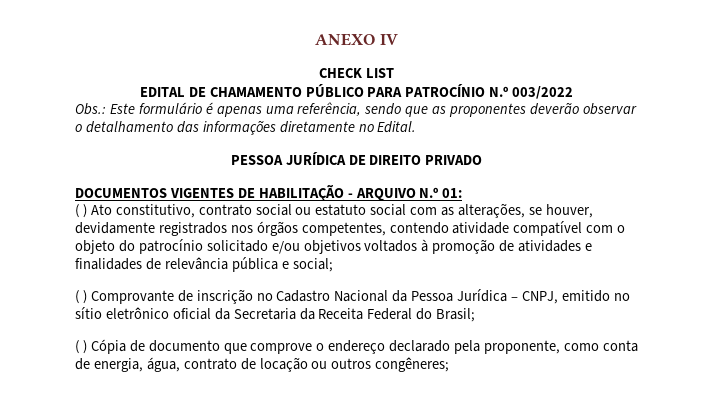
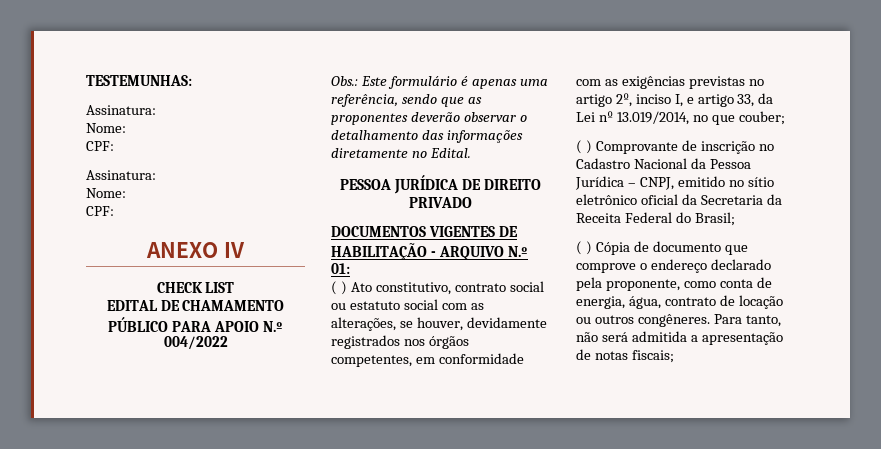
(315, 39) none -> [86,75,192,86] [86,105,156,115] [86,123,126,133] [86,141,114,151] [86,170,156,180] [86,188,126,198] [86,206,114,216] TESTEMUNHAS: // Assinatura: // Nome: // CPF: // Assinatura: // Nome: // CPF: //
[405,84,574,99] PATROCÍNIO N.º 003/2022 -> [213,321,283,332] [163,336,228,350] APOIO N.º 004/2022
[389,221,626,236] [75,239,593,254] [75,257,333,272] contendo atividade compatível com o objeto do patrocínio solicitado e/ou objetivos voltados à promoção de atividades e finalidades de relevância pública e social; -> [415,353,524,364] [576,76,764,89] [576,93,774,107] [576,111,785,125] em conformidade com as exigências previstas no artigo 2º, inciso I, e artigo 33, da Lei nº 13.019/2014, no que couber;
[375,357,450,372] congêneres; -> [637,314,781,327] [576,331,783,345] [576,349,674,363] congêneres. Para tanto, não será admitida a apresentação de notas fiscais;

